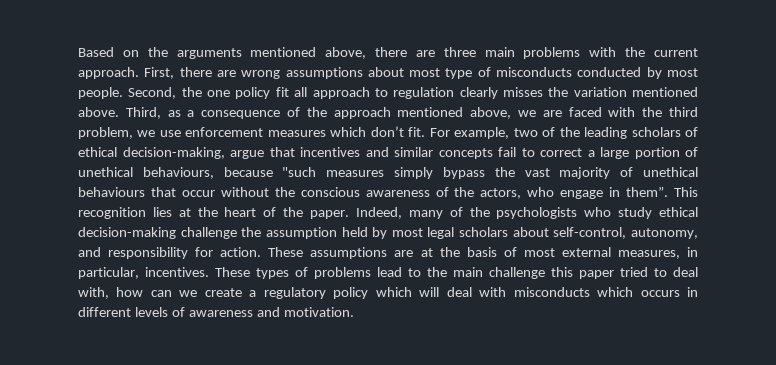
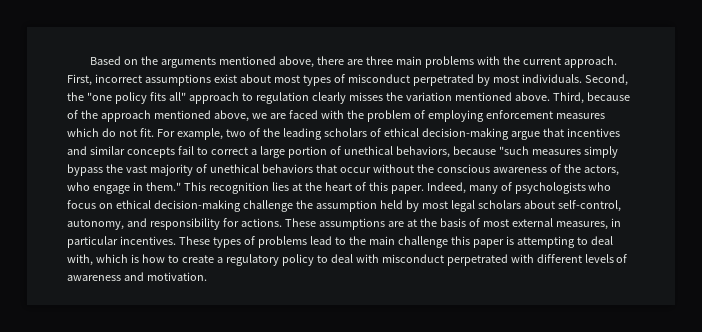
[179,67,698,79] [78,87,123,99] there are wrong assumptions about most type of misconducts conducted by most people. -> [94,74,582,86] incorrect assumptions exist about most types of misconduct perpetrated by most individuals.
[207,87,308,99] one policy fit all -> [86,92,186,104] "one policy fits all"
[167,110,281,119] as a consequence -> [586,92,630,101] because
[669,107,698,117] [78,127,181,139] third problem, we use -> [366,110,484,122] problem of employing
[370,126,404,137] don’t -> [101,128,137,137] do not
[122,147,225,159] decision-making, -> [421,128,509,140] decision-making
[142,167,214,179] behaviours, -> [395,146,450,158] behaviors,
[78,187,145,197] behaviours -> [261,164,313,173] behaviors
[626,186,669,197] them”. -> [145,182,181,191] them."
[283,207,304,217] the -> [368,182,388,191] this
[469,207,490,217] the -> (512, 186) none
[618,207,653,219] study -> [67,200,113,209] focus on
[220,247,262,257] action. -> [240,218,282,227] actions.
[78,267,139,279] particular, -> [67,236,118,248] particular
[620,267,648,277] tried -> [505,236,575,248] is attempting
[116,287,698,299] how can we create a regulatory policy which will deal with misconducts which occurs in -> [95,254,534,266] which is how to create a regulatory policy to deal with misconduct perpetrated with

